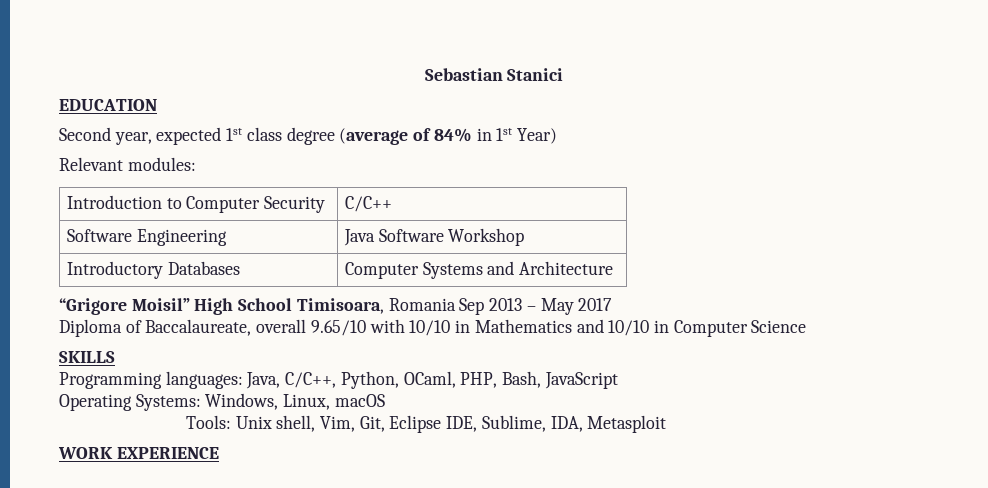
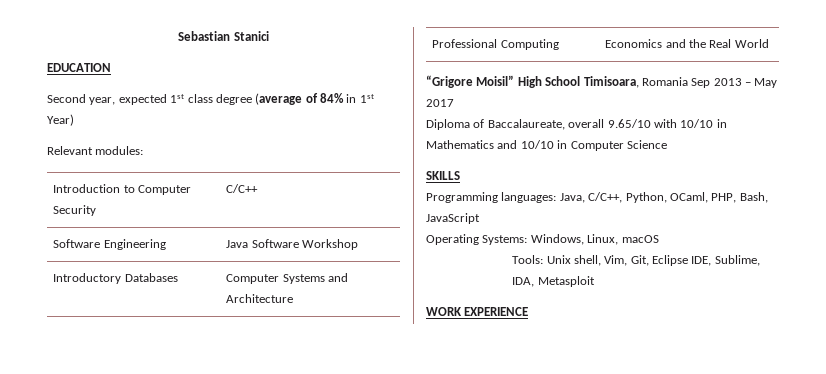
(613, 268) none -> [432,39,559,50] [605,39,769,48] // Professional Computing | Economics and the Real World

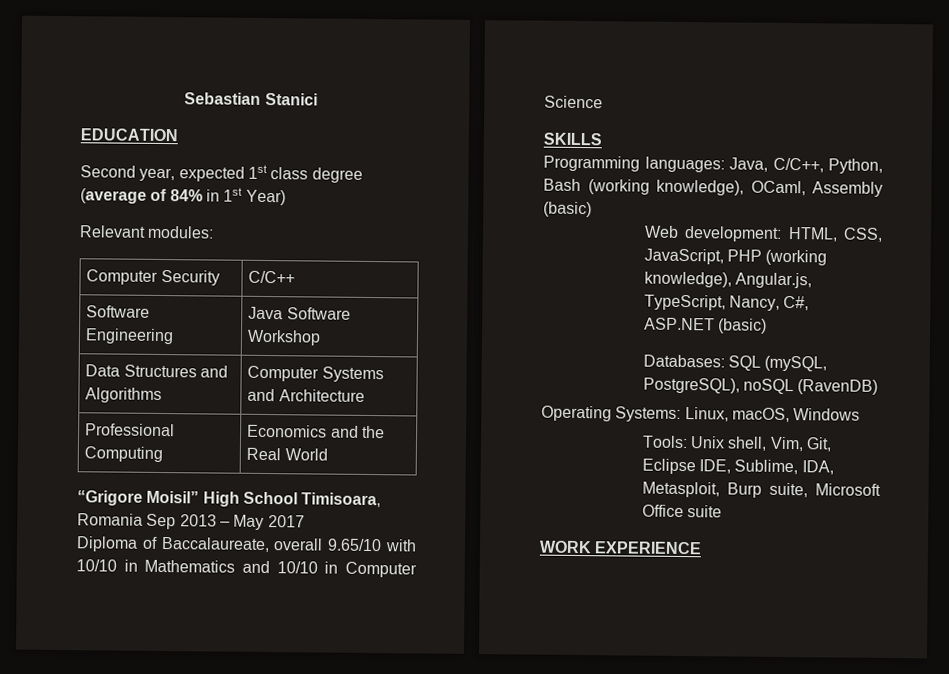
[53,184,135,193] Introduction to -> (215, 232) none
[53,273,178,284] Introductory Databases -> [85,364,229,378] [85,387,163,404] Data Structures and Algorithms
[669,192,768,203] [426,213,480,224] OCaml, PHP, Bash, JavaScript -> [543,178,883,197] [543,201,592,218] [643,225,883,242] [643,248,828,266] [643,271,813,289] [643,294,810,311] [643,317,768,334] [642,354,828,372] [642,377,879,395] Bash (working knowledge), OCaml, Assembly (basic) // Web development: HTML, CSS, JavaScript, PHP (working knowledge), Angular.js, TypeScript, Nancy, C#, ASP.NET (basic) // Databases: SQL (mySQL, PostgreSQL), noSQL (RavenDB)
[530,234,659,245] Windows, Linux, macOS -> [684,407,861,423] Linux, macOS, Windows
[537,276,595,287] Metasploit -> [641,481,881,498] [641,504,723,518] Metasploit, Burp suite, Microsoft Office suite

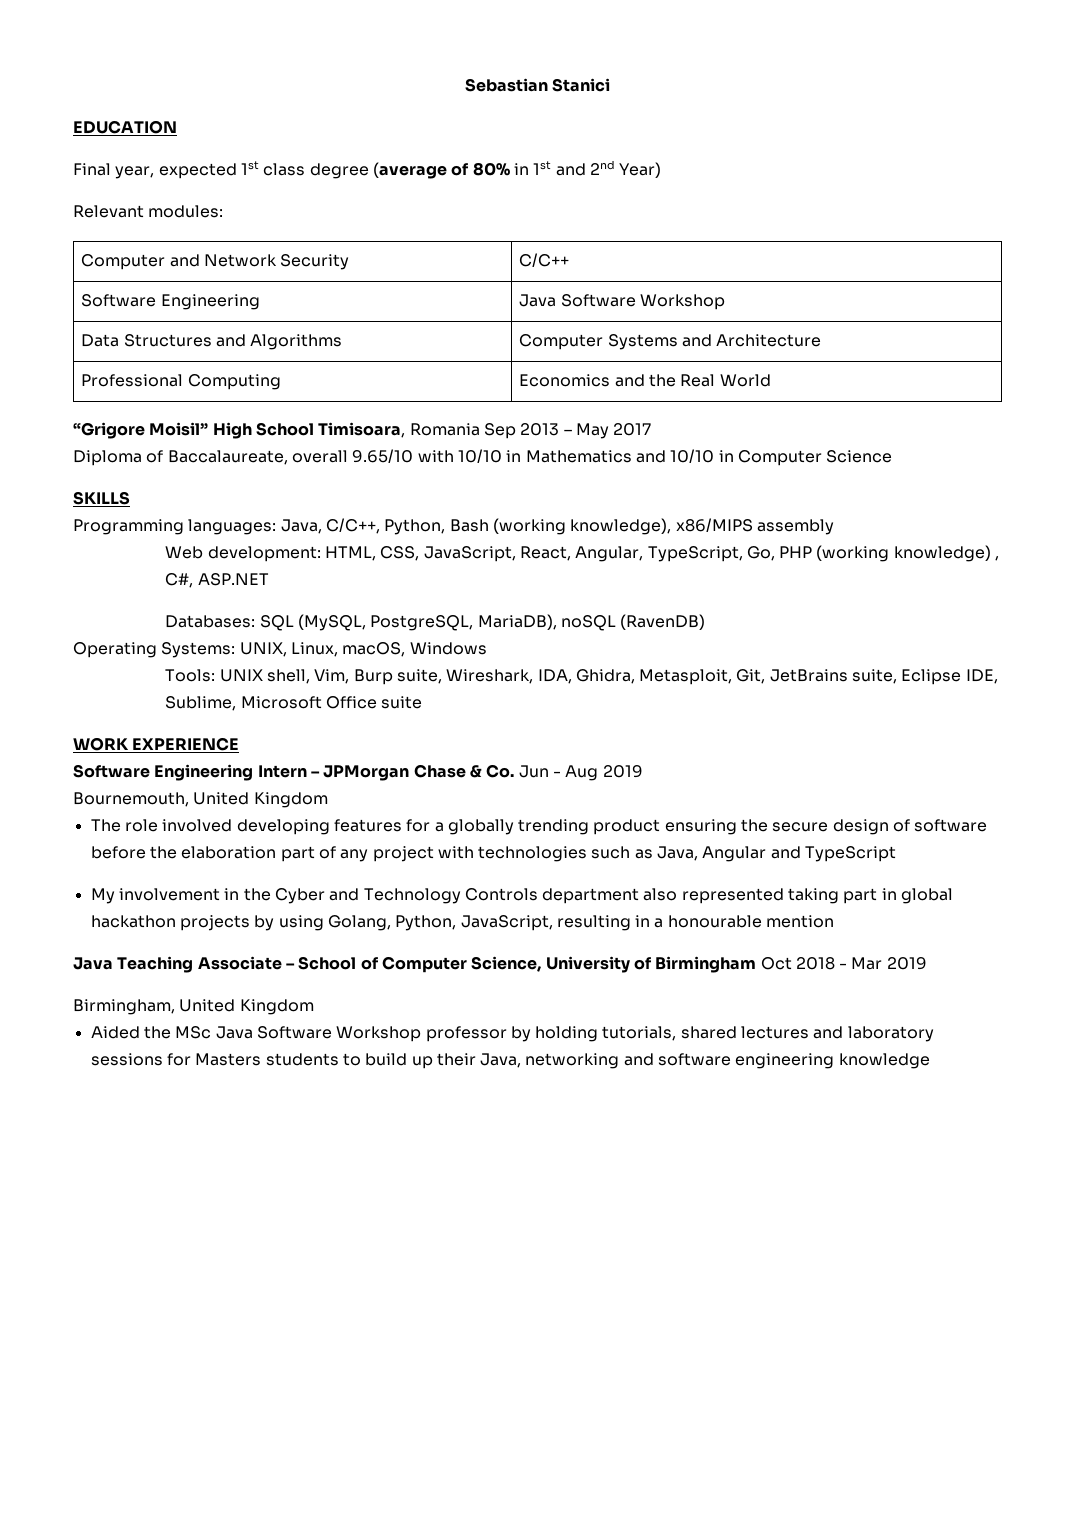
[80,165,136,178] Second -> [73,163,111,176] Final
[169,189,203,202] 84% -> [472,162,510,176] 80%
(243, 194) none -> [555,160,615,176] and 2nd
(159, 277) none -> [169,254,277,267] and Network
[750,180,883,197] [543,201,592,218] OCaml, Assembly (basic) -> [675,518,834,535] x86/MIPS assembly
[727,249,828,266] [643,271,813,289] [643,294,781,311] PHP (working knowledge), Angular.js, TypeScript, Nancy, -> [519,545,1000,562] React, Angular, TypeScript, Go, PHP (working knowledge) ,
[718,318,768,334] (basic) -> (269, 579) none
[764,355,828,372] [642,377,740,394] (mySQL, PostgreSQL), -> [297,614,557,631] (MySQL, PostgreSQL, MariaDB),
(682, 414) none -> [239,642,287,657] UNIX,
[690,436,726,449] Unix -> [219,669,263,682] UNIX
[805,437,832,452] [641,458,834,475] [641,481,808,498] Git, Eclipse IDE, Sublime, IDA, Metasploit, Burp suite, -> [353,669,998,685] [165,696,237,711] Burp suite, Wireshark, IDA, Ghidra, Metasploit, Git, JetBrains suite, Eclipse IDE, Sublime,
(703, 548) none -> [73,764,643,781] [73,792,328,808] [90,819,988,835] [90,846,897,862] [90,888,954,904] [90,915,835,931] [73,956,927,973] [73,999,314,1015] [90,1026,934,1042] [90,1053,930,1069] // Software Engineering Intern – JPMorgan Chase & Co. Jun - Aug 2019 // Bournemouth, United Kingdom // The role involved developing features for a globally trending product ensuring the secure design of software before the elaboration part of any project with technologies such as Java, Angular and TypeScript // My involvement in the Cyber and Technology Controls department also represented taking part in global hackathon projects by using Golang, Python, JavaScript, resulting in a honourable mention // Java Teaching Associate – School of Computer Science, University of Birmingham Oct 2018 - Mar 2019 // Birmingham, United Kingdom // Aided the MSc Java Software Workshop professor by holding tutorials, shared lectures and laboratory sessions for Masters students to build up their Java, networking and software engineering knowledge

